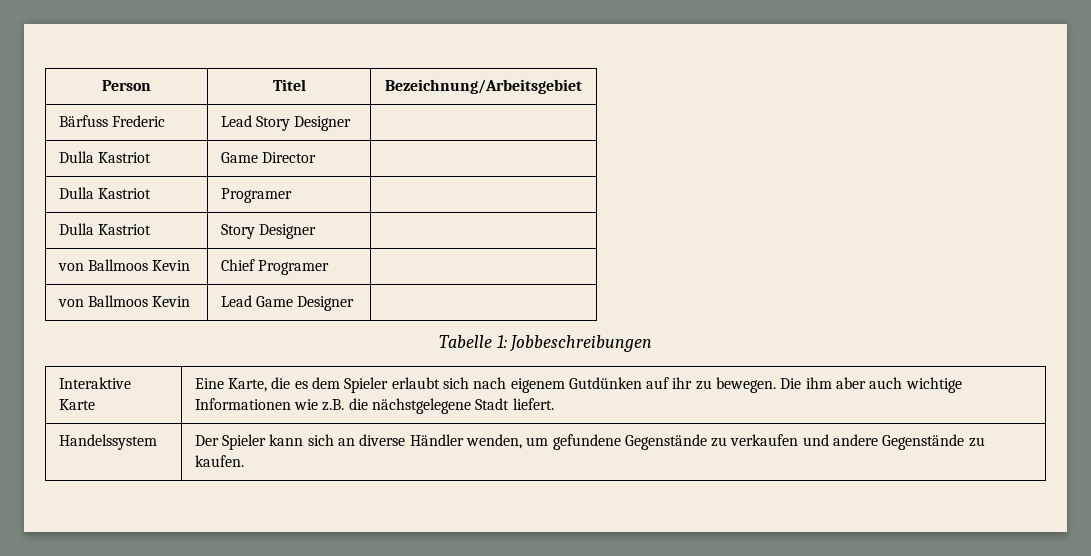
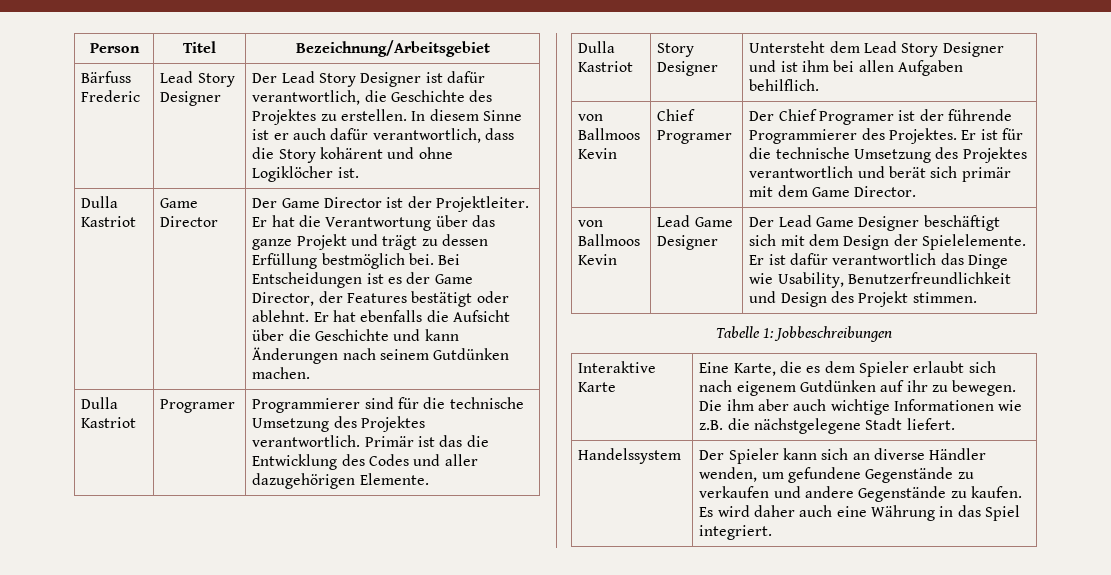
[58,151,151,163] [220,152,316,163] [58,187,151,199] [220,188,292,203] [58,223,151,235] [220,224,316,239] // Dulla Kastriot | Game Director | // Dulla Kastriot | Programer | // Dulla Kastriot | Story Designer | -> [252,71,486,87] [252,90,493,105] [252,109,523,125] [252,128,515,143] [252,147,453,163] [252,166,359,182] [81,196,119,208] [81,216,137,227] [160,198,199,208] [160,216,219,227] [252,196,530,212] [252,215,496,231] [252,234,489,250] [252,253,461,269] [252,272,473,288] [252,291,509,307] [252,310,511,322] [252,329,459,341] [252,347,510,364] [252,367,311,379] [81,397,119,409] [81,417,137,428] [160,399,236,413] [252,397,524,413] [252,416,426,432] [252,435,489,447] [252,454,478,470] [252,473,429,489] [578,41,616,53] [578,61,634,72] [657,43,695,57] [657,61,719,76] [749,41,1004,57] [749,60,964,76] [749,79,820,91] Der Lead Story Designer ist dafür verantwortlich, die Geschichte des Projektes zu erstellen. In diesem Sinne ist er auch dafür verantwortlich, dass die Story kohärent und ohne Logiklöcher ist. // Dulla Kastriot | Game Director | Der Game Director ist der Projektleiter. Er hat die Verantwortung über das ganze Projekt und trägt zu dessen Erfüllung bestmöglich bei. Bei Entscheidungen ist es der Game Director, der Features bestätigt oder ablehnt. Er hat ebenfalls die Aufsicht über die Geschichte und kann Änderungen nach seinem Gutdünken machen. // Dulla Kastriot | Programer | Programmierer sind für die technische Umsetzung des Projektes verantwortlich. Primär ist das die Entwicklung des Codes und aller dazugehörigen Elemente. // Dulla Kastriot | Story Designer | Untersteht dem Lead Story Designer und ist ihm bei allen Aufgaben behilflich.
(329, 267) none -> [749,109,1013,125] [749,128,1024,144] [749,147,1027,163] [749,166,1011,182] [749,185,917,197] Der Chief Programer ist der führende Programmierer des Projektes. Er ist für die technische Umsetzung des Projektes verantwortlich und berät sich primär mit dem Game Director.
(355, 303) none -> [749,215,1000,231] [749,234,1027,250] [749,253,1009,269] [749,272,1012,288] [749,291,977,307] Der Lead Game Designer beschäftigt sich mit dem Design der Spielelemente. Er ist dafür verantwortlich das Dinge wie Usability, Benutzerfreundlichkeit und Design des Projekt stimmen.
(244, 461) none -> [699,505,1020,521] [699,525,773,540] Es wird daher auch eine Währung in das Spiel integriert.

